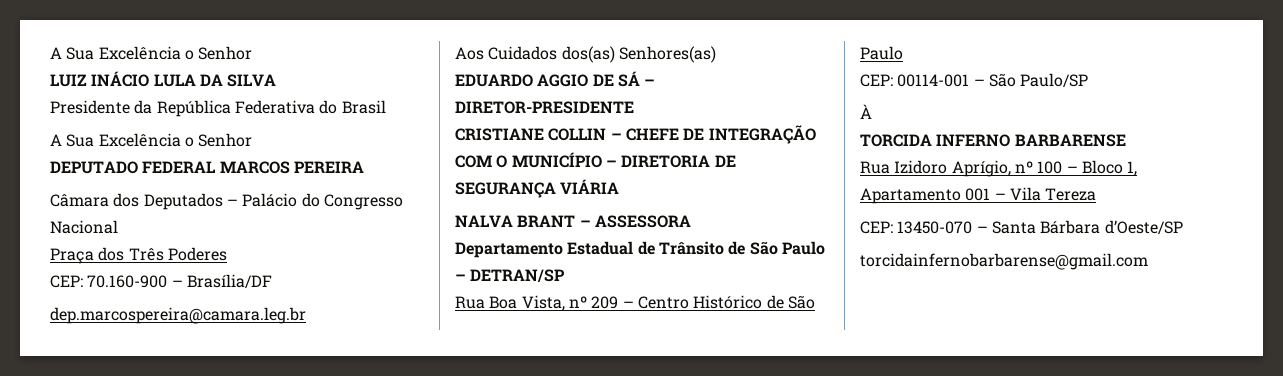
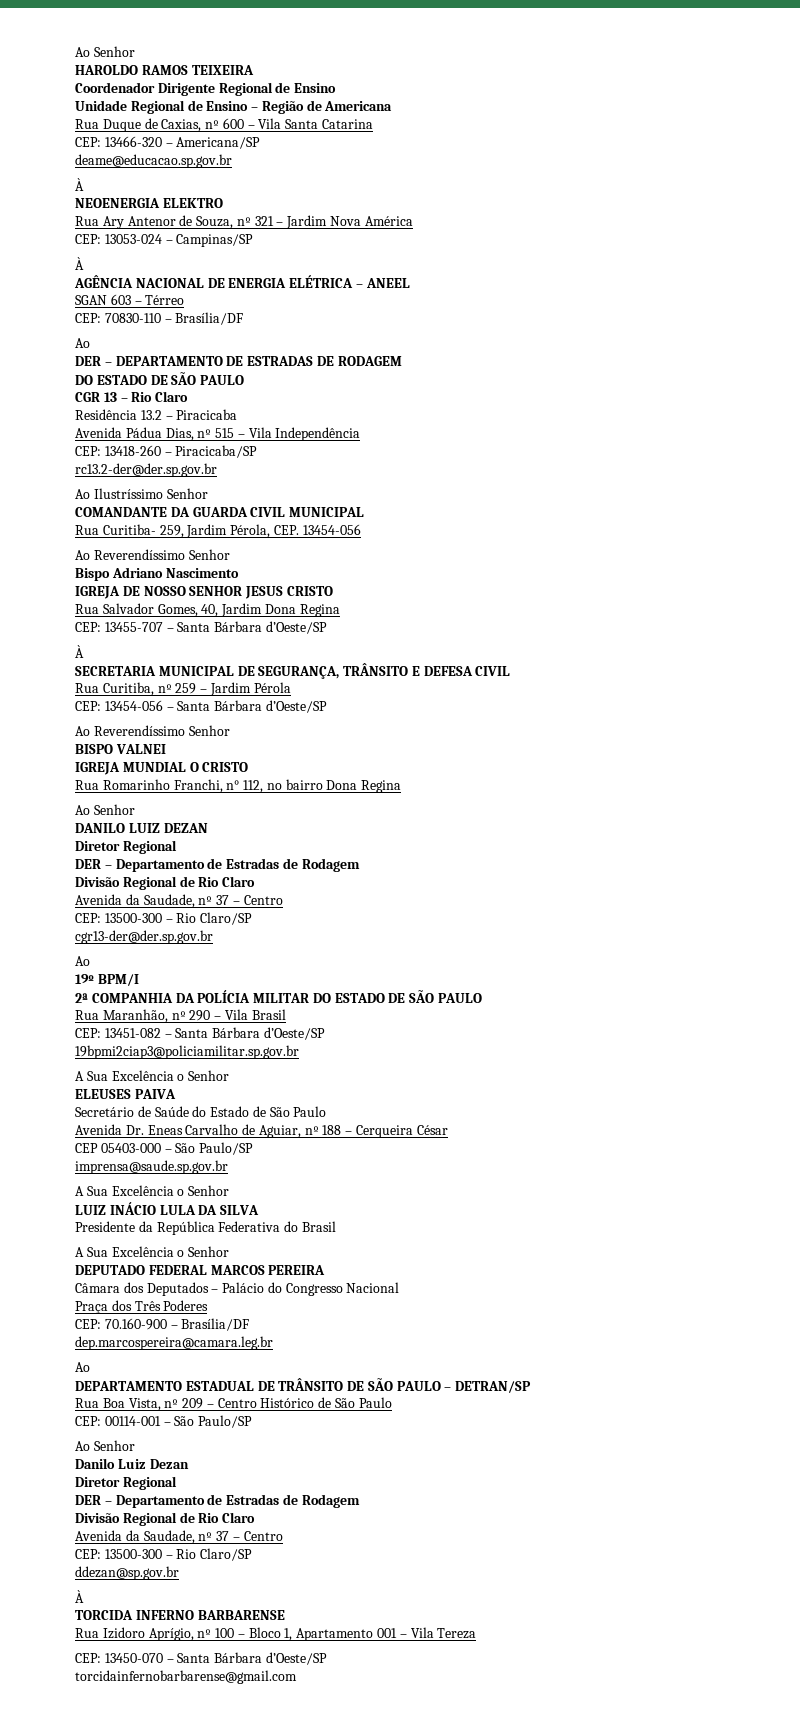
(50, 53) none -> [75,46,135,57] [75,65,254,75] [75,82,337,96] [75,100,393,114] [75,118,374,132] [75,136,261,149] [75,154,232,168] [75,178,84,191] [75,198,223,208] [75,215,413,229] [75,234,254,247] [75,257,84,270] [74,275,410,288] [75,294,185,305] [75,312,244,325] [75,338,90,348] [75,356,402,366] [75,372,245,385] [75,391,189,402] [75,409,238,420] [75,427,361,441] [75,445,258,458] [75,463,217,477] [75,488,208,499] [75,507,365,517] [75,524,361,538] [75,549,230,560] [75,567,239,581] [75,586,333,599] [75,603,340,617] [75,621,327,634] [75,645,84,658] [75,663,511,679] [75,682,291,696] [75,700,327,713] [75,725,230,736] [75,744,166,754] [75,762,249,775] [75,779,402,793] [75,804,135,815] [75,823,208,833] [75,840,177,854] [75,858,360,872] [75,876,256,890] [75,894,283,908] [75,912,253,925] [75,930,213,944] [75,956,90,966] [75,974,139,986] [75,990,483,1003] [75,1009,286,1023] [75,1027,325,1040] [75,1045,299,1059] [75,1070,230,1081] [75,1089,176,1099] [75,1106,327,1117] [75,1124,448,1138] [75,1142,254,1155] [75,1160,228,1174] Ao Senhor // HAROLDO RAMOS TEIXEIRA // Coordenador Dirigente Regional de Ensino // Unidade Regional de Ensino – Região de Americana // Rua Duque de Caxias, nº 600 – Vila Santa Catarina // CEP: 13466-320 – Americana/SP // deame@educacao.sp.gov.br // À // NEOENERGIA ELEKTRO // Rua Ary Antenor de Souza, nº 321 – Jardim Nova América // CEP: 13053-024 – Campinas/SP // À // AGÊNCIA NACIONAL DE ENERGIA ELÉTRICA – ANEEL // SGAN 603 – Térreo // CEP: 70830-110 – Brasília/DF // Ao // DER – DEPARTAMENTO DE ESTRADAS DE RODAGEM // DO ESTADO DE SÃO PAULO // CGR 13 – Rio Claro // Residência 13.2 – Piracicaba // Avenida Pádua Dias, nº 515 – Vila Independência // CEP: 13418-260 – Piracicaba/SP // rc13.2-der@der.sp.gov.br // Ao Ilustríssimo Senhor // COMANDANTE DA GUARDA CIVIL MUNICIPAL // Rua Curitiba- 259, Jardim Pérola, CEP. 13454-056 // Ao Reverendíssimo Senhor // Bispo Adriano Nascimento // IGREJA DE NOSSO SENHOR JESUS CRISTO // Rua Salvador Gomes, 40, Jardim Dona Regina // CEP: 13455-707 – Santa Bárbara d’Oeste/SP // À // SECRETARIA MUNICIPAL DE SEGURANÇA, TRÂNSITO E DEFESA CIVIL // Rua Curitiba, nº 259 – Jardim Pérola // CEP: 13454-056 – Santa Bárbara d’Oeste/SP // Ao Reverendíssimo Senhor // BISPO VALNEI // IGREJA MUNDIAL O CRISTO // Rua Romarinho Franchi, n° 112, no bairro Dona Regina // Ao Senhor // DANILO LUIZ DEZAN // Diretor Regional // DER – Departamento de Estradas de Rodagem // Divisão Regional de Rio Claro // Avenida da Saudade, nº 37 – Centro // CEP: 13500-300 – Rio Claro/SP // cgr13-der@der.sp.gov.br // Ao // 19º BPM/I // 2ª COMPANHIA DA POLÍCIA MILITAR DO ESTADO DE SÃO PAULO // Rua Maranhão, nº 290 – Vila Brasil // CEP: 13451-082 – Santa Bárbara d’Oeste/SP // 19bpmi2ciap3@policiamilitar.sp.gov.br // A Sua Excelência o Senhor // ELEUSES PAIVA // Secretário de Saúde do Estado de São Paulo // Avenida Dr. Eneas Carvalho de Aguiar, nº 188 – Cerqueira César // CEP 05403-000 – São Paulo/SP // imprensa@saude.sp.gov.br //
[455,46,716,63] [455,71,656,87] [455,101,634,114] [455,125,816,144] [455,152,736,168] [455,179,620,198] [455,215,691,228] [455,241,825,258] Aos Cuidados dos(as) Senhores(as) // EDUARDO AGGIO DE SÁ – DIRETOR-PRESIDENTE // CRISTIANE COLLIN – CHEFE DE INTEGRAÇÃO COM O MUNICÍPIO – DIRETORIA DE SEGURANÇA VIÁRIA // NALVA BRANT – ASSESSORA // Departamento Estadual de Trânsito de São Paulo -> [75,1362,90,1372] [75,1378,441,1391] Ao // DEPARTAMENTO ESTADUAL DE TRÂNSITO DE SÃO PAULO
(1089, 80) none -> [75,1440,135,1451] [75,1458,189,1469] [75,1476,177,1490] [75,1494,360,1508] [75,1512,256,1526] [75,1530,283,1544] [75,1548,253,1561] [75,1566,179,1580] // Ao Senhor // Danilo Luiz Dezan // Diretor Regional // DER – Departamento de Estradas de Rodagem // Divisão Regional de Rio Claro // Avenida da Saudade, nº 37 – Centro // CEP: 13500-300 – Rio Claro/SP // ddezan@sp.gov.br

